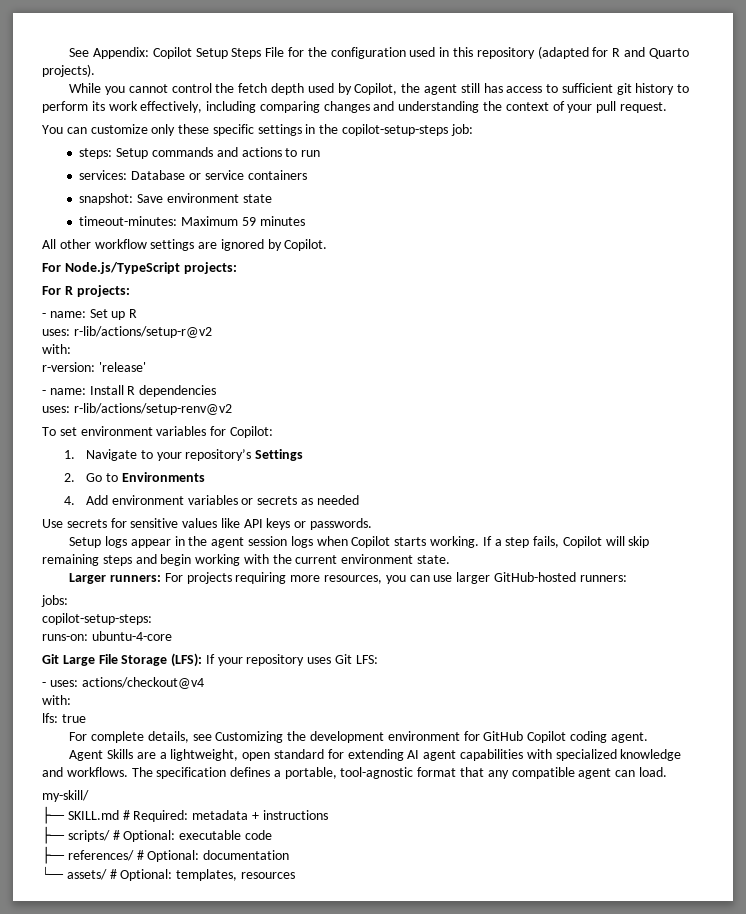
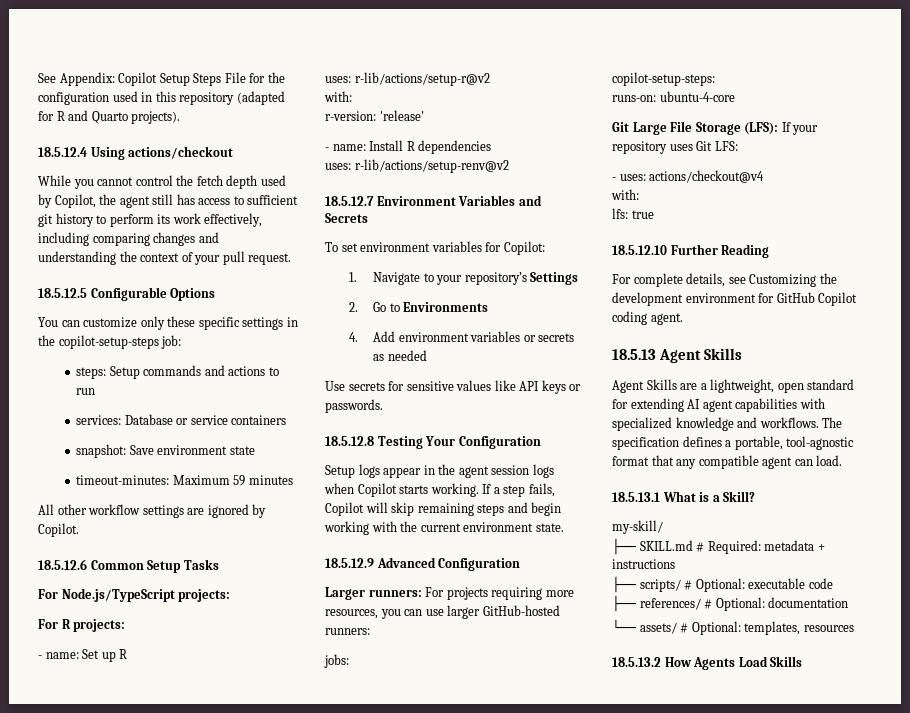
(95, 70) none -> [38,146,234,160] // 18.5.12.4 Using actions/checkout
(667, 107) none -> [38,287,216,301] // 18.5.12.5 Configurable Options
(328, 245) none -> [38,559,219,573] // 18.5.12.6 Common Setup Tasks
(232, 409) none -> [325,195,542,206] [325,213,368,223] // 18.5.12.7 Environment Variables and Secrets
(373, 524) none -> [325,436,541,449] // 18.5.12.8 Testing Your Configuration
(451, 559) none -> [325,557,521,571] // 18.5.12.9 Advanced Configuration
(86, 718) none -> [612,244,770,258] // 18.5.12.10 Further Reading
(648, 737) none -> [612,348,742,363] // 18.5.13 Agent Skills
(667, 772) none -> [612,491,756,502] // 18.5.13.1 What is a Skill?
(295, 875) none -> [612,656,803,670] // 18.5.13.2 How Agents Load Skills

